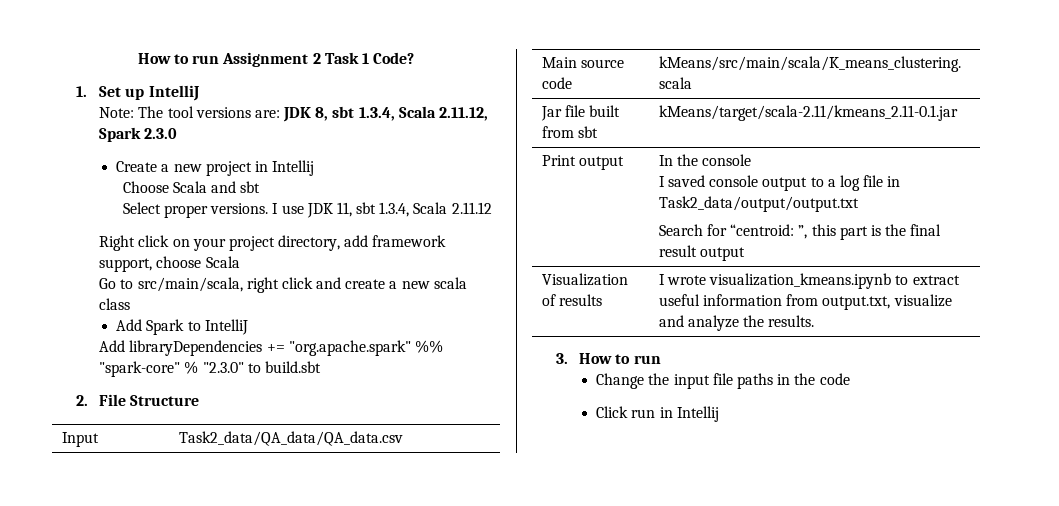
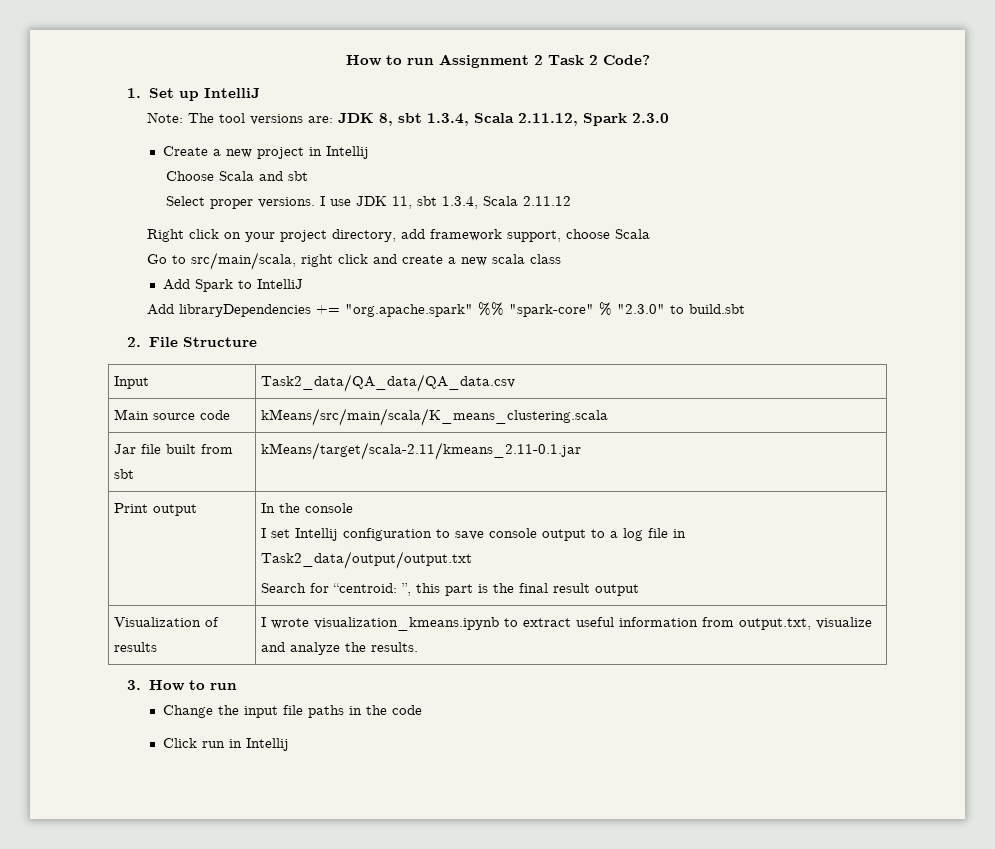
[361,53,369,64] 1 -> [588,55,598,65] 2
[668,175,706,187] saved -> [271,528,485,541] set Intellij configuration to save

